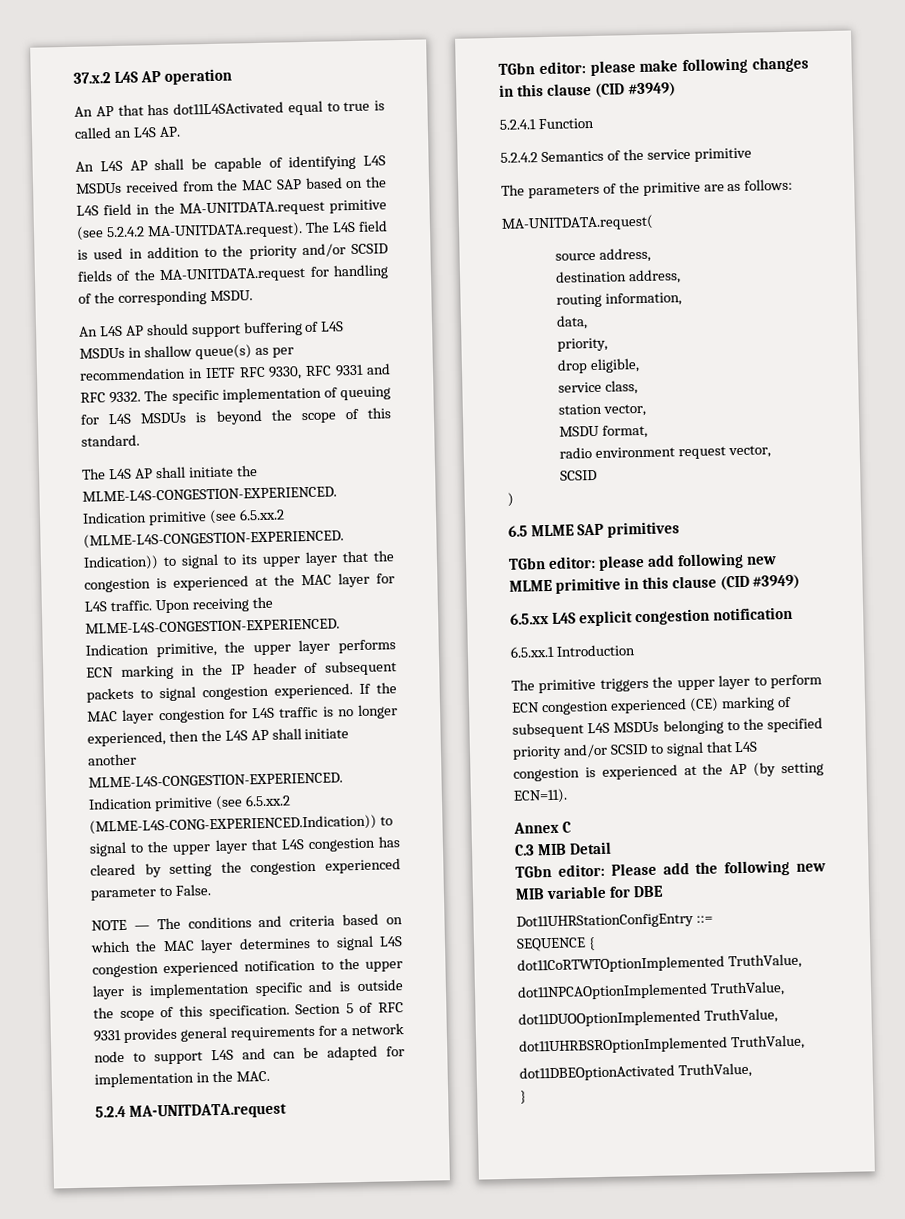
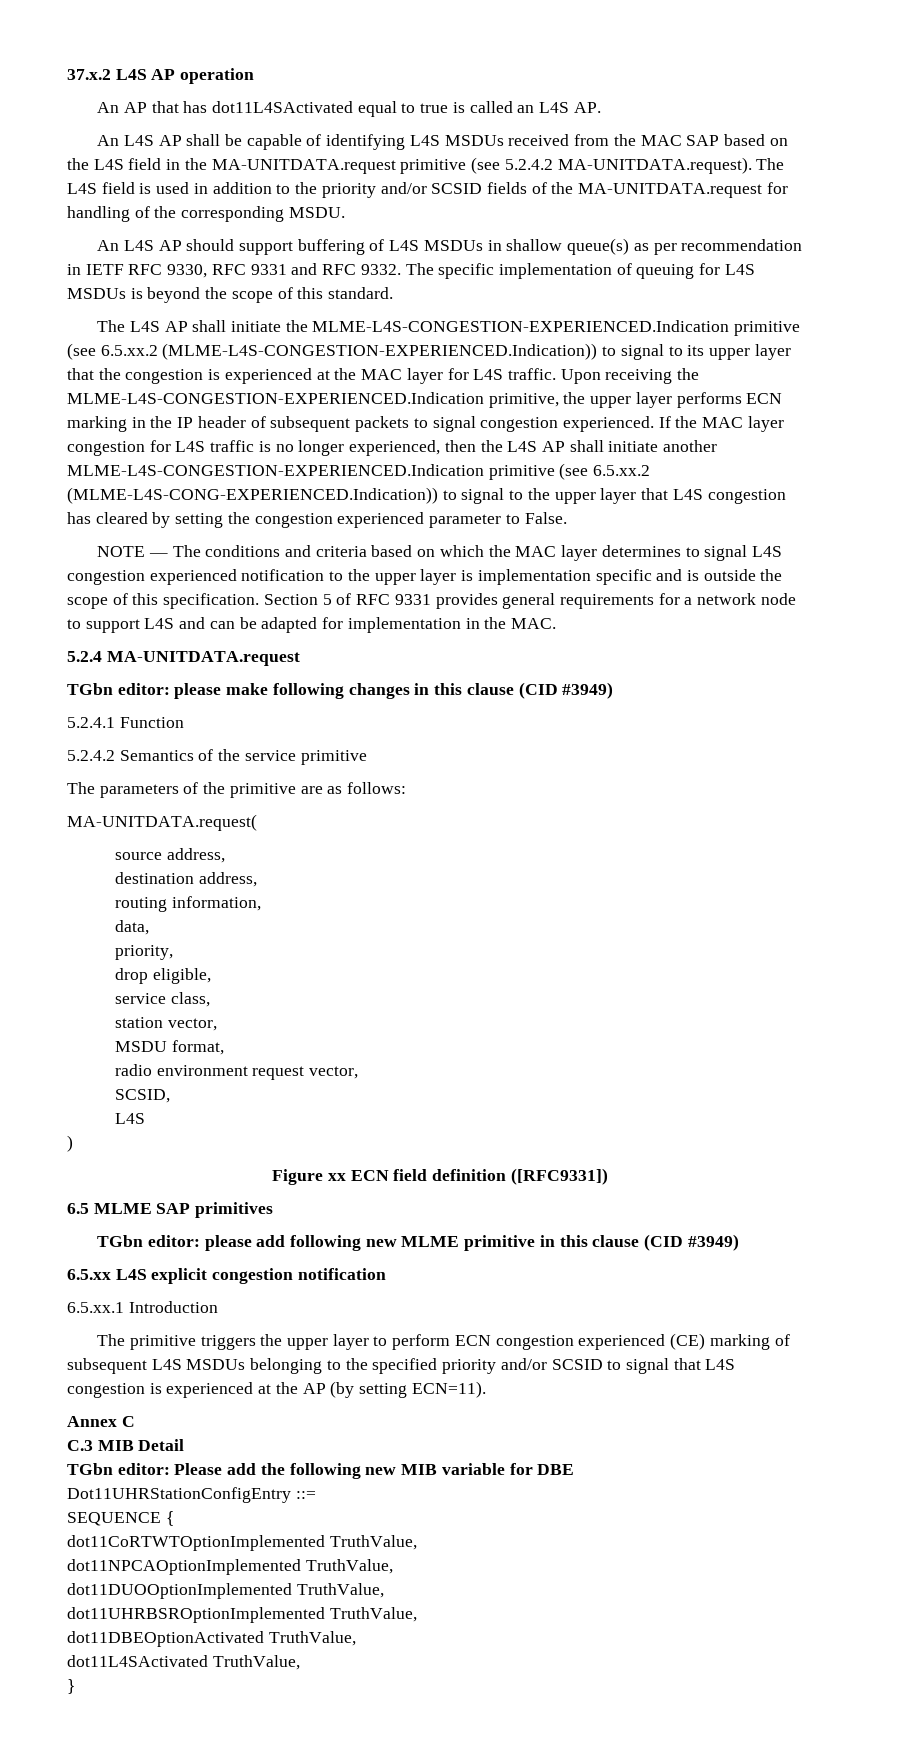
[559,469,597,481] SCSID -> [114,1089,170,1103] [114,1113,145,1124] SCSID, // L4S
(514, 499) none -> [272,1168,608,1185] // Figure xx ECN field definition ([RFC9331])
(752, 1070) none -> [67,1655,300,1670] // dot11L4SActivated TruthValue,

